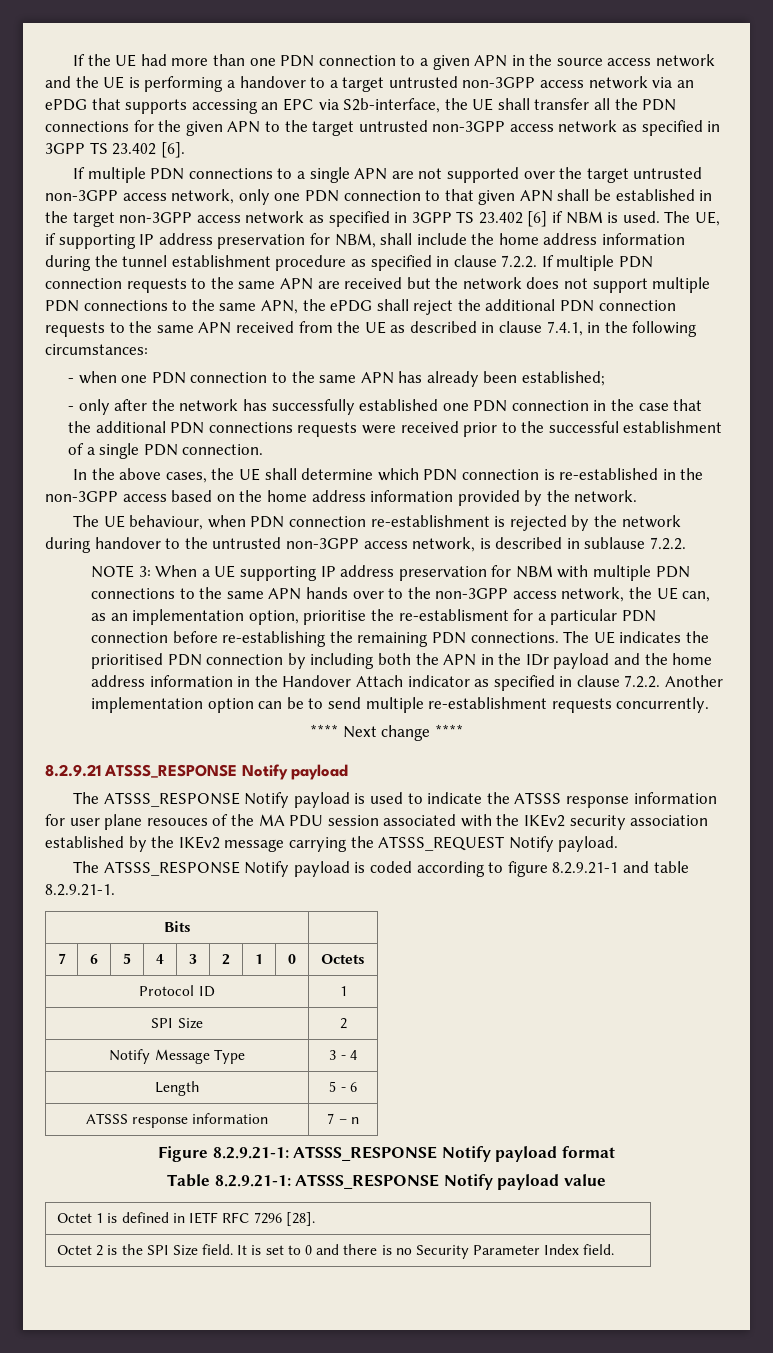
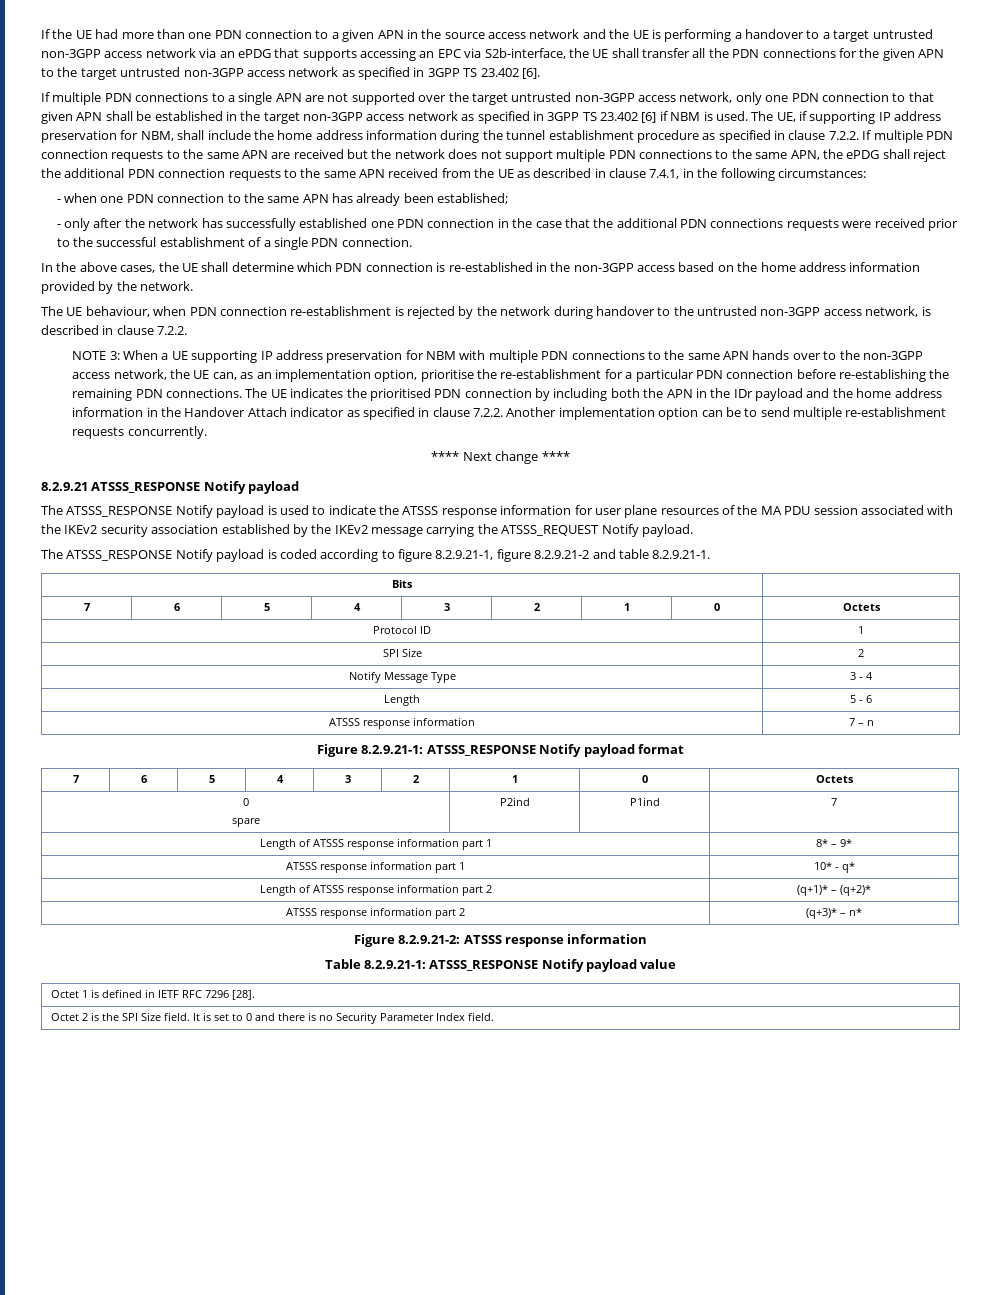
[584,537,646,549] sublause -> [116,325,154,335] clause
[398,609,509,621] re-establisment -> [500,369,602,379] re-establishment
[146,818,208,826] resouces -> [660,508,719,515] resources
[552,862,619,874] 8.2.9.21-1 -> [435,549,590,562] 8.2.9.21-1, figure 8.2.9.21-2
(615, 1152) none -> [72,775,79,783] [140,775,147,783] [208,775,215,783] [276,775,284,783] [344,775,351,783] [412,775,419,783] [511,775,518,783] [641,775,648,783] [815,775,854,783] [242,798,249,806] [231,818,260,827] [499,797,530,806] [629,797,660,806] [831,798,837,806] [259,838,492,850] [816,839,852,847] [286,861,465,873] [813,862,855,873] [259,884,492,896] [797,885,871,896] [286,907,465,919] [806,908,862,919] [353,934,648,947] // 7 | 6 | 5 | 4 | 3 | 2 | 1 | 0 | Octets // 0 // spare | P2ind | P1ind | 7 // Length of ATSSS response information part 1 | 8* – 9* // ATSSS response information part 1 | 10* - q* // Length of ATSSS response information part 2 | (q+1)* – (q+2)* // ATSSS response information part 2 | (q+3)* – n* // Figure 8.2.9.21-2: ATSSS response information

